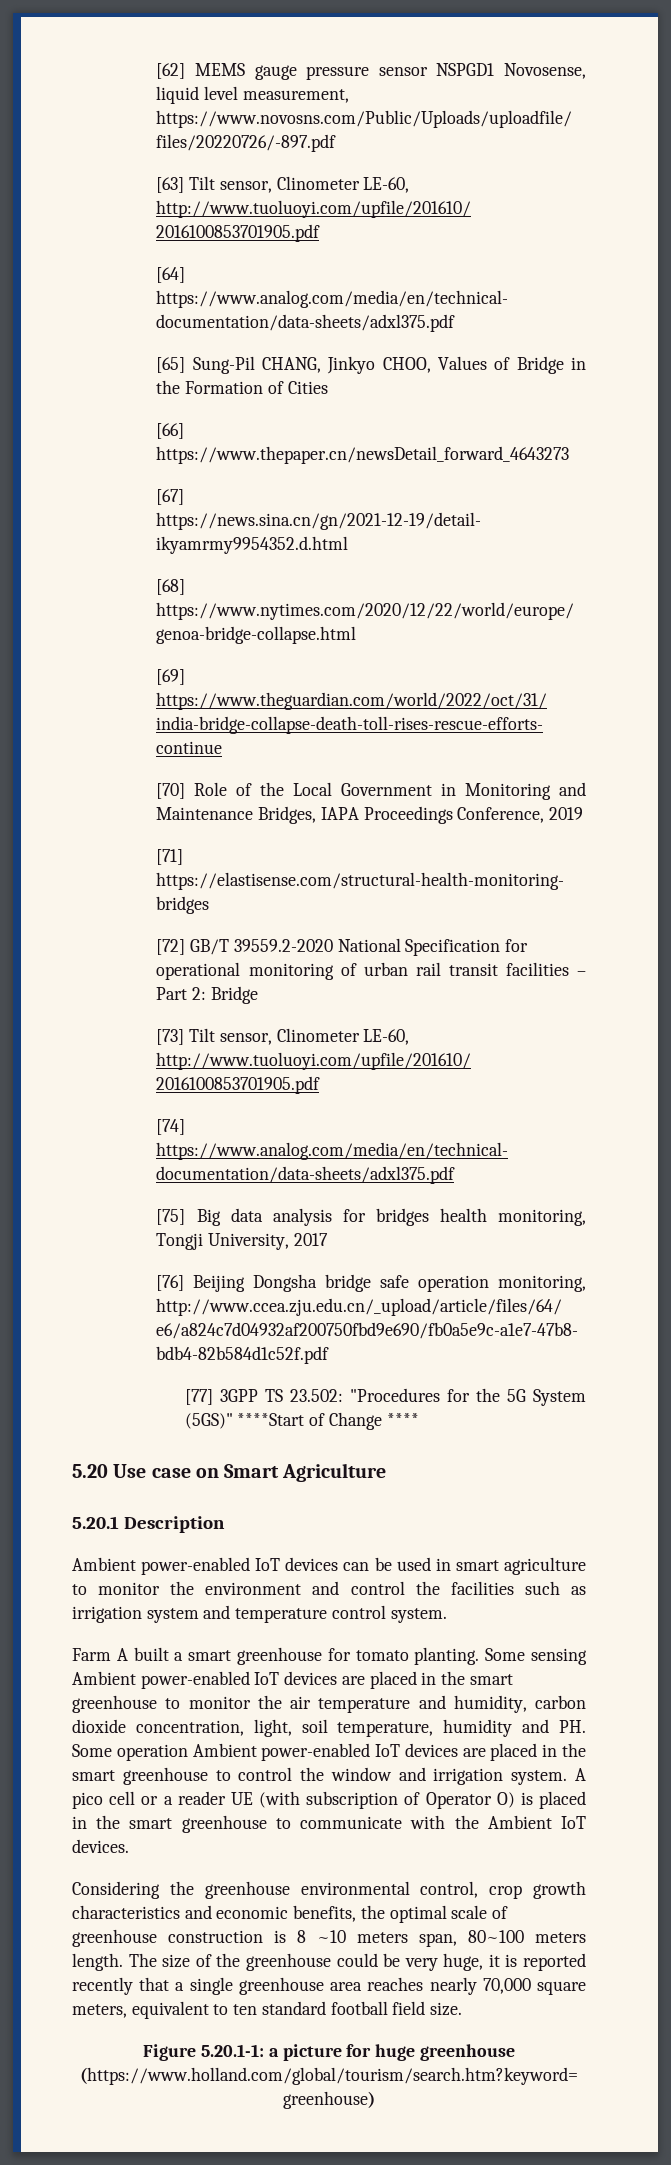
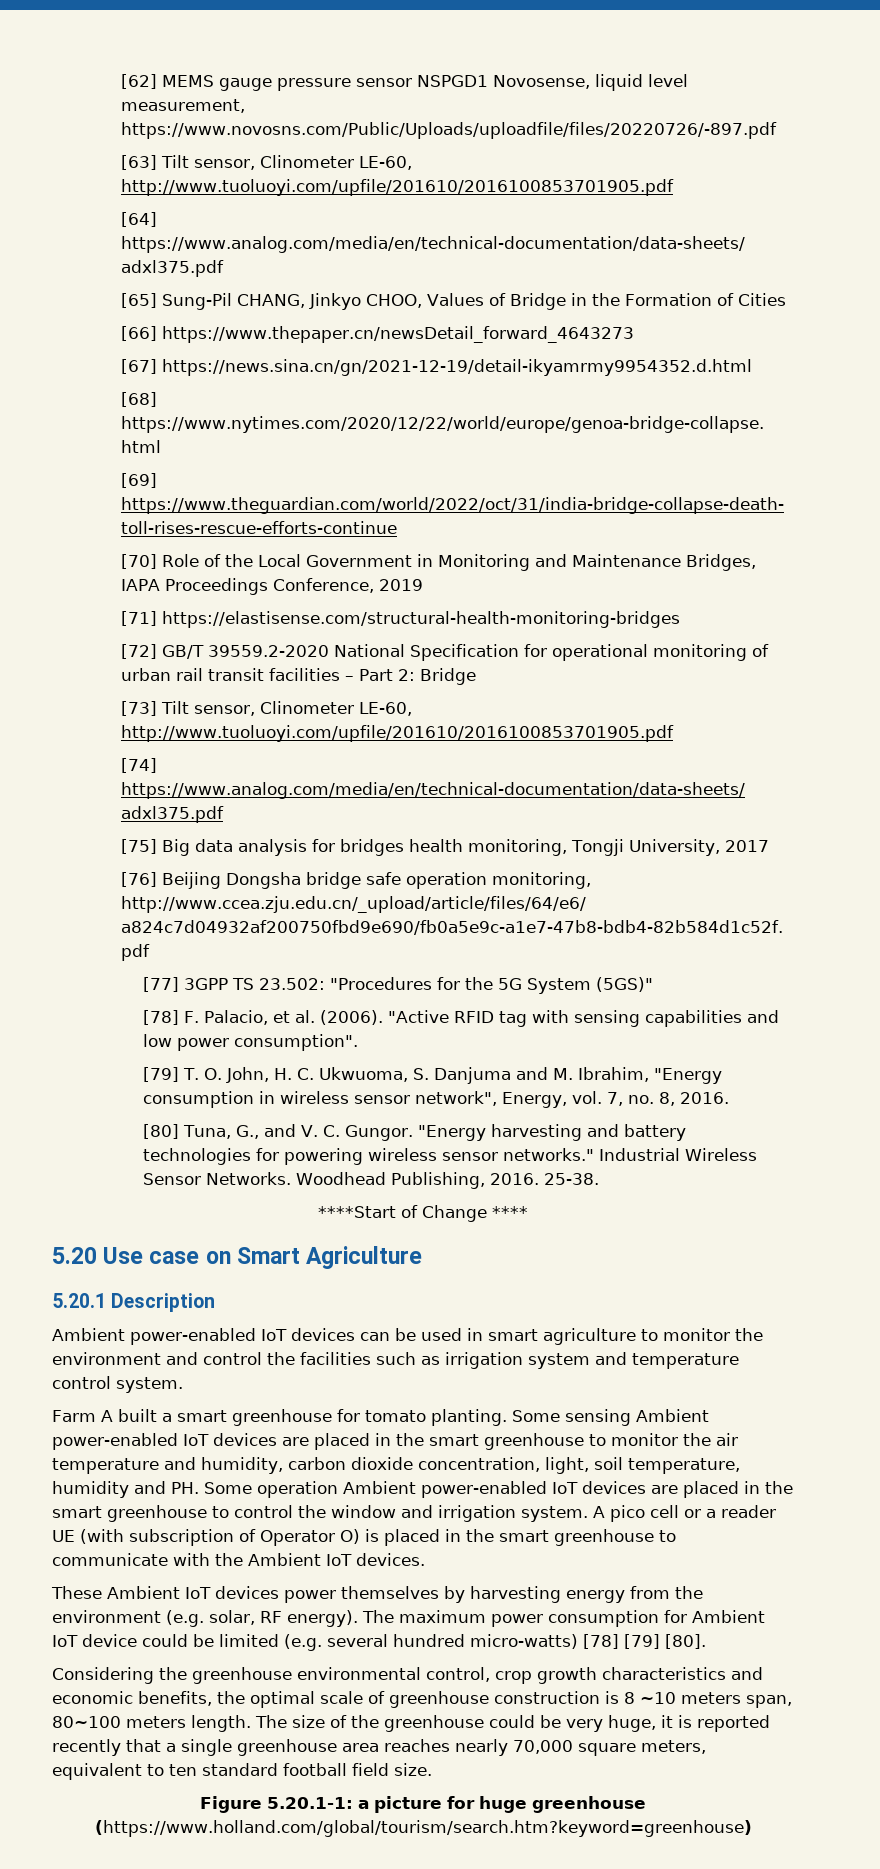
(233, 1421) none -> [143,1010,780,1027] [143,1034,359,1051] [143,1067,723,1084] [143,1091,730,1108] [143,1124,687,1141] [143,1148,758,1165] [143,1172,600,1189] // [78] F. Palacio, et al. (2006). "Active RFID tag with sensing capabilities and low power consumption". // [79] T. O. John, H. C. Ukwuoma, S. Danjuma and M. Ibrahim, "Energy consumption in wireless sensor network", Energy, vol. 7, no. 8, 2016. // [80] Tuna, G., and V. C. Gungor. "Energy harvesting and battery technologies for powering wireless sensor networks." Industrial Wireless Sensor Networks. Woodhead Publishing, 2016. 25-38. //
(129, 1846) none -> [51,1586,703,1603] [52,1610,765,1627] [52,1634,706,1651] // These Ambient IoT devices power themselves by harvesting energy from the environment (e.g. solar, RF energy). The maximum power consumption for Ambient IoT device could be limited (e.g. several hundred micro-watts) [78] [79] [80].

